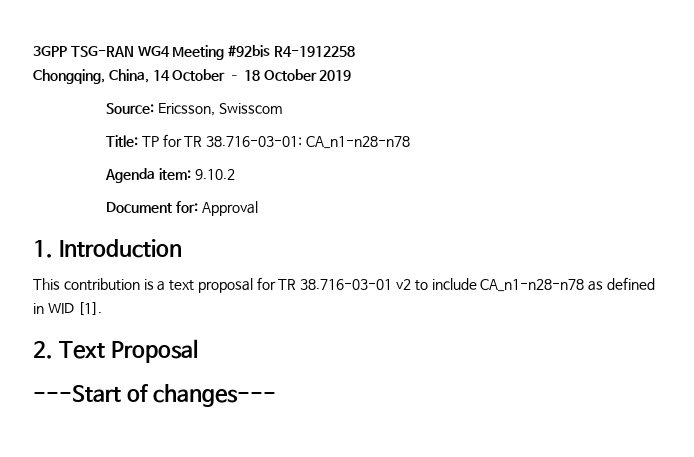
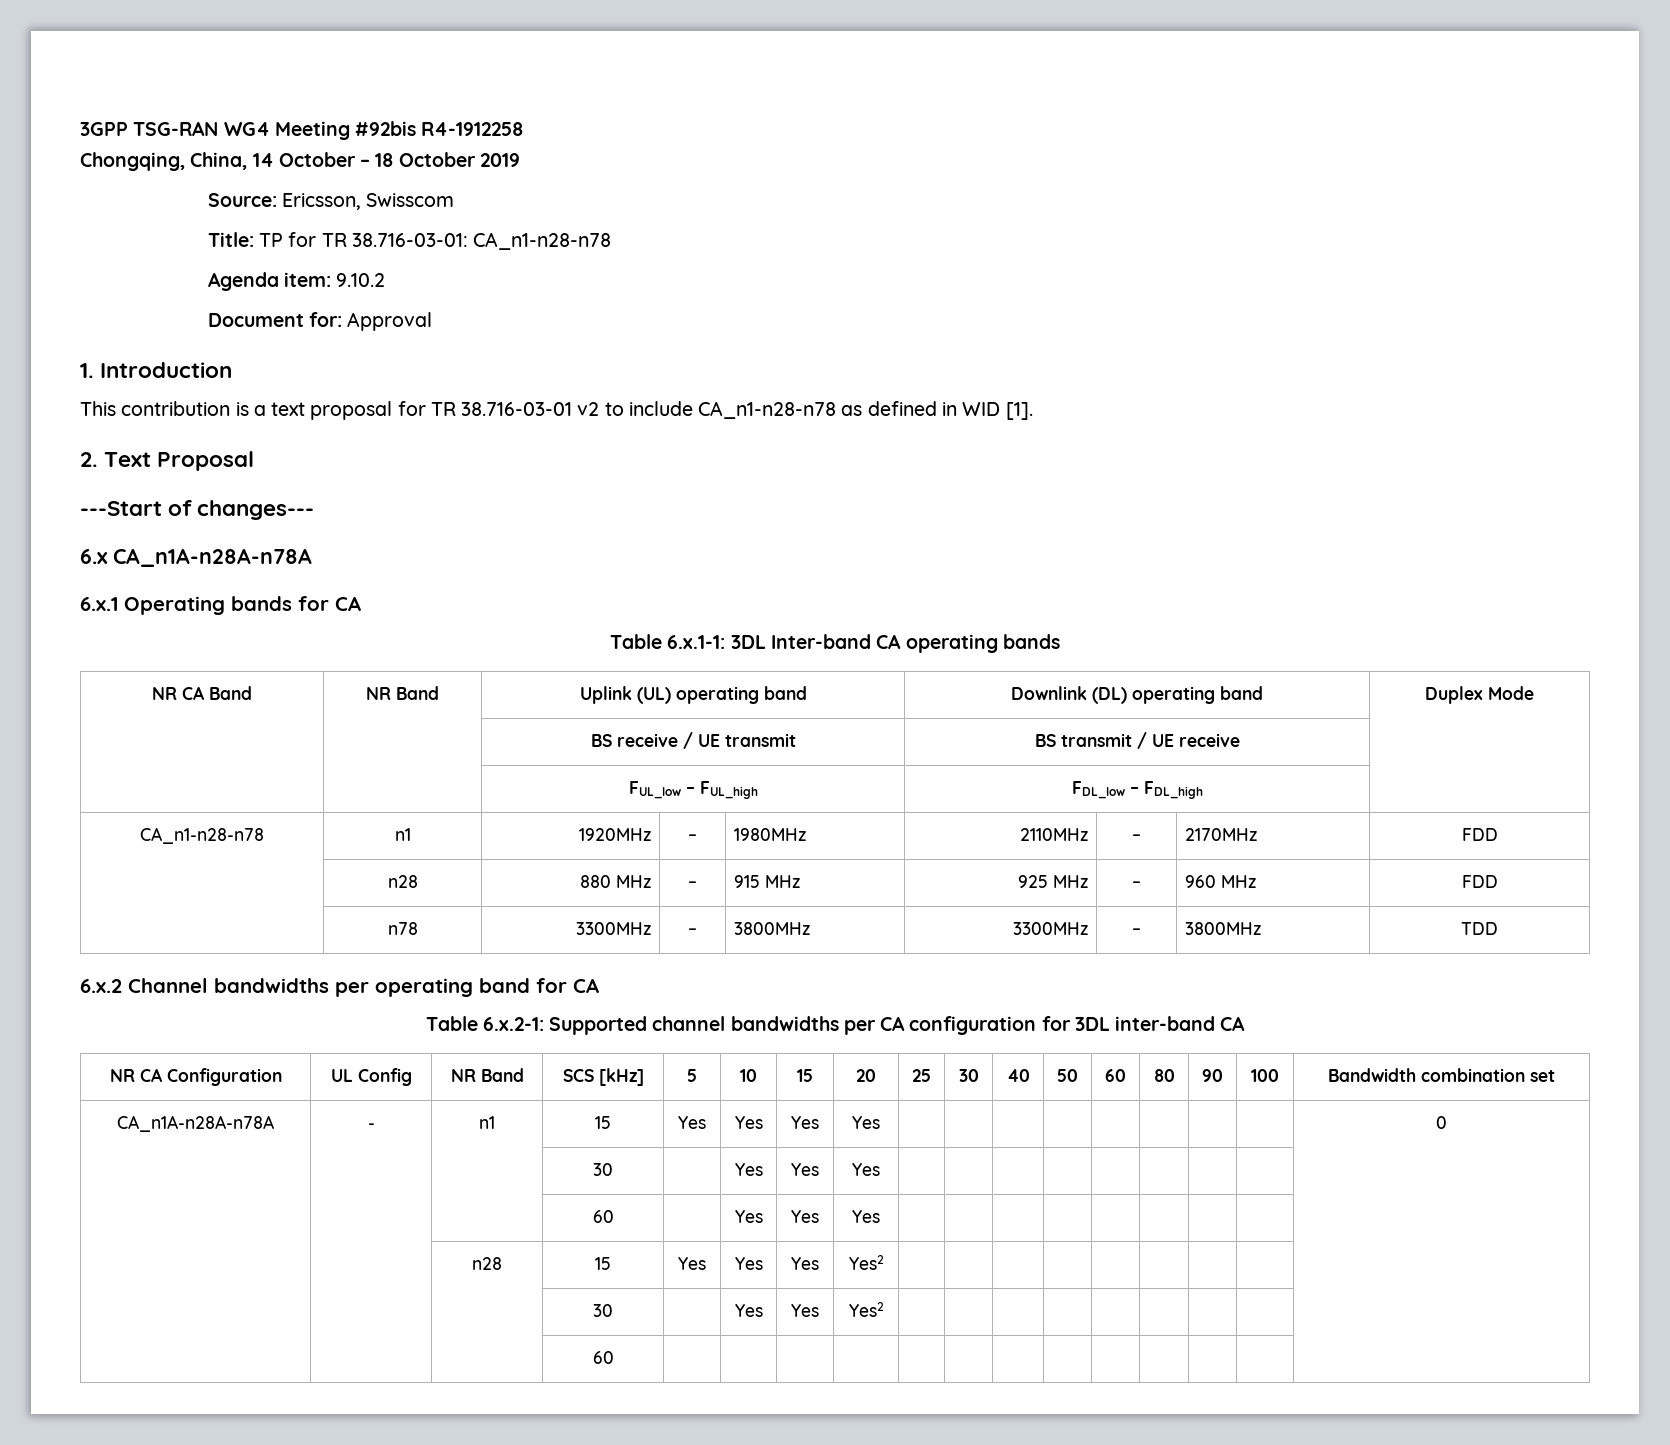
(276, 395) none -> [80,548,312,567] [80,596,361,615] [610,634,1060,653] [152,686,252,700] [366,686,439,700] [579,686,807,704] [1011,686,1263,704] [1425,686,1534,704] [590,732,796,749] [1034,732,1240,749] [628,781,758,799] [1071,781,1203,799] [140,827,264,844] [394,828,411,841] [578,828,651,841] [688,834,697,841] [734,828,807,841] [1019,828,1088,841] [1132,834,1141,841] [1185,828,1258,841] [1461,828,1498,841] [387,875,418,888] [579,875,651,888] [688,881,697,888] [734,875,801,888] [1017,875,1088,888] [1132,881,1141,888] [1185,875,1257,888] [1461,875,1498,888] [387,922,418,935] [575,922,651,935] [688,928,697,935] [734,922,811,935] [1012,922,1088,935] [1132,928,1141,935] [1185,922,1262,935] [1461,922,1498,935] [80,978,599,997] [425,1016,1246,1035] [109,1068,282,1086] [330,1068,412,1086] [450,1068,524,1082] [562,1068,644,1086] [687,1069,697,1082] [740,1069,757,1082] [797,1069,813,1082] [856,1069,876,1082] [912,1069,931,1082] [958,1069,979,1082] [1006,1069,1030,1082] [1057,1069,1078,1082] [1105,1069,1126,1082] [1153,1069,1175,1082] [1202,1069,1223,1082] [1251,1069,1279,1082] [1328,1068,1555,1082] [117,1115,274,1132] [367,1123,375,1129] [479,1116,495,1129] [595,1116,611,1129] [678,1116,706,1129] [734,1116,763,1129] [791,1116,819,1129] [852,1116,880,1129] [1436,1116,1447,1129] [593,1163,613,1176] [734,1163,763,1176] [791,1163,819,1176] [852,1163,880,1176] [592,1210,614,1223] [734,1210,763,1223] [791,1210,819,1223] [852,1210,880,1223] [472,1257,502,1270] [595,1257,611,1270] [678,1257,706,1270] [734,1257,763,1270] [791,1257,819,1270] [848,1255,884,1270] [593,1304,613,1317] [734,1304,763,1317] [791,1304,819,1317] [848,1302,884,1317] [592,1351,614,1364] // 6.x CA_n1A-n28A-n78A // 6.x.1 Operating bands for CA // Table 6.x.1-1: 3DL Inter-band CA operating bands // NR CA Band | NR Band | Uplink (UL) operating band | Downlink (DL) operating band | Duplex Mode // | | BS receive / UE transmit | BS transmit / UE receive | // | | FUL_low – FUL_high | FDL_low – FDL_high | // CA_n1-n28-n78 | n1 | 1920MHz | – | 1980MHz | 2110MHz | – | 2170MHz | FDD // | n28 | 880 MHz | – | 915 MHz | 925 MHz | – | 960 MHz | FDD // | n78 | 3300MHz | – | 3800MHz | 3300MHz | – | 3800MHz | TDD // 6.x.2 Channel bandwidths per operating band for CA // Table 6.x.2-1: Supported channel bandwidths per CA configuration for 3DL inter-band CA // NR CA Configuration | UL Config | NR Band | SCS [kHz] | 5 | 10 | 15 | 20 | 25 | 30 | 40 | 50 | 60 | 80 | 90 | 100 | Bandwidth combination set // CA_n1A-n28A-n78A | - | n1 | 15 | Yes | Yes | Yes | Yes | | | | | | | | | 0 // | | | 30 | | Yes | Yes | Yes | | | | | | | | | // | | | 60 | | Yes | Yes | Yes | | | | | | | | | // | | n28 | 15 | Yes | Yes | Yes | Yes2 | | | | | | | | | // | | | 30 | | Yes | Yes | Yes2 | | | | | | | | | // | | | 60 | | | | | | | | | | | | |

